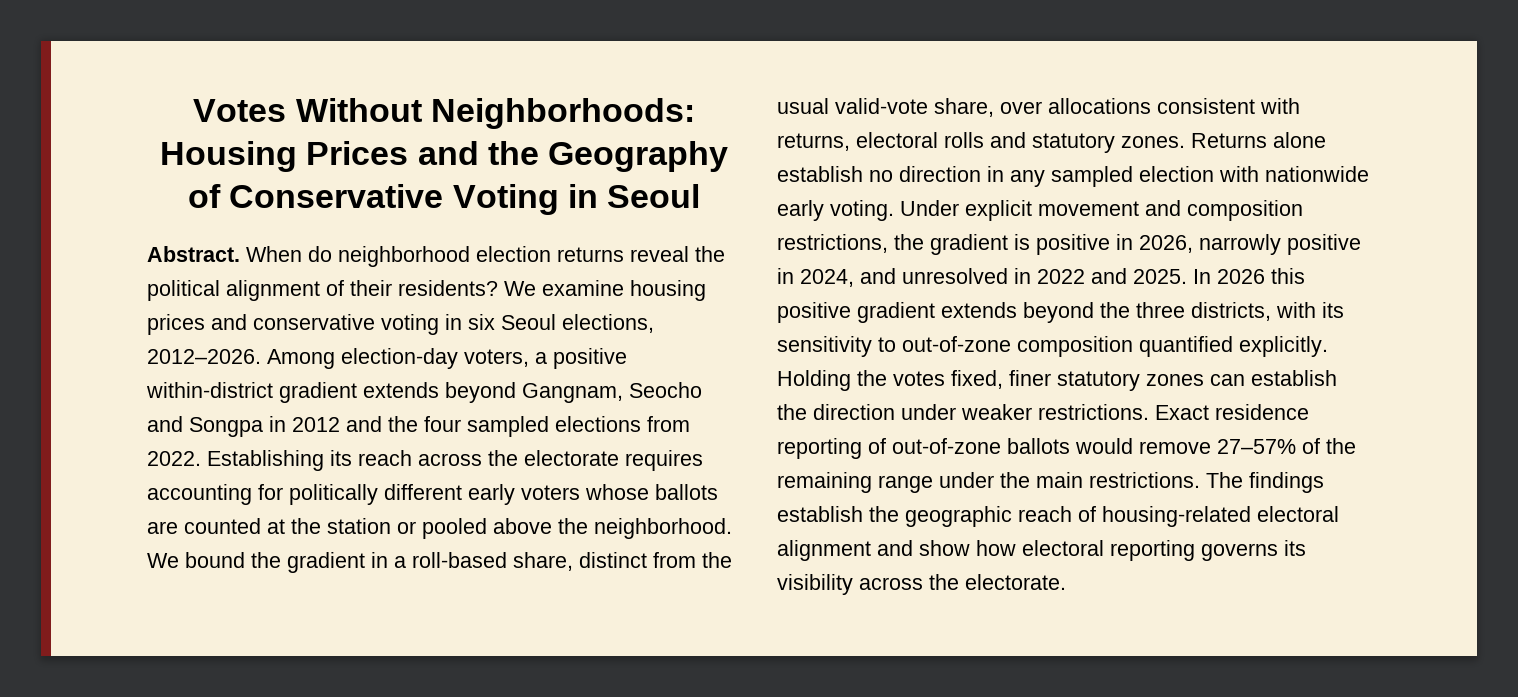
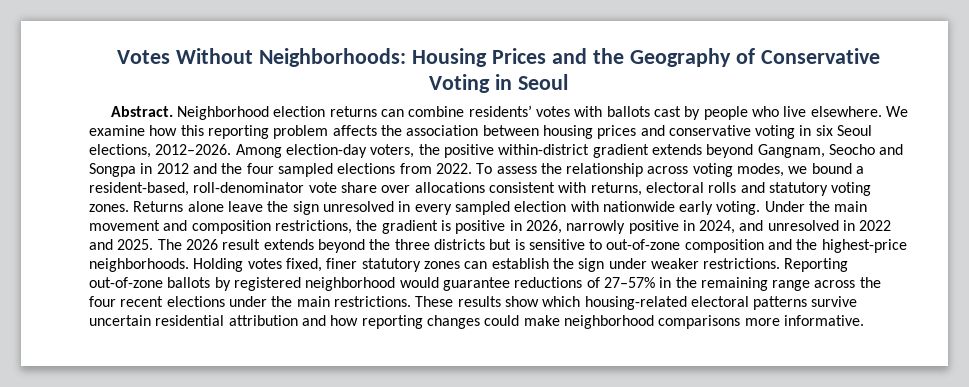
[246,246,725,267] [147,280,624,301] When do neighborhood election returns reveal the political alignment of their residents? We examine -> [177,105,908,120] [89,125,539,139] Neighborhood election returns can combine residents’ votes with ballots cast by people who live elsewhere. We examine how this reporting problem affects the association between
[535,352,547,364] a -> [418,144,440,155] the
[207,450,703,471] [147,484,718,505] [147,518,732,539] [147,552,732,573] [777,98,994,117] Establishing its reach across the electorate requires accounting for politically different early voters whose ballots are counted at the station or pooled above the neighborhood. We bound the gradient in a roll-based share, distinct from the usual valid-vote share, -> [476,163,865,177] [89,182,377,196] To assess the relationship across voting modes, we bound a resident-based, roll-denominator vote share
(1115, 143) none -> [831,182,872,196] voting
[777,166,1045,187] establish no direction in any -> [227,201,452,215] leave the sign unresolved in every
[965,200,1032,221] explicit -> [809,201,868,212] the main
[1193,268,1305,284] [777,302,1344,323] [777,336,1328,357] [777,370,887,391] In 2026 this positive gradient extends beyond the three districts, with its sensitivity to out-of-zone composition quantified explicitly. Holding the -> [157,239,907,253] [89,258,244,272] The 2026 result extends beyond the three districts but is sensitive to out-of-zone composition and the highest-price neighborhoods. Holding
[813,404,895,420] direction -> [578,258,605,272] sign
[1155,404,1309,420] [777,438,1356,459] [777,472,1324,493] [777,506,1339,527] [777,540,1306,561] [777,574,1066,595] Exact residence reporting of out-of-zone ballots would remove 27–57% of the remaining range under the main restrictions. The findings establish the geographic reach of housing-related electoral alignment and show how electoral reporting governs its visibility across the electorate. -> [784,258,849,272] [89,277,881,291] [89,296,858,310] [89,315,864,329] Reporting out-of-zone ballots by registered neighborhood would guarantee reductions of 27–57% in the remaining range across the four recent elections under the main restrictions. These results show which housing-related electoral patterns survive uncertain residential attribution and how reporting changes could make neighborhood comparisons more informative.

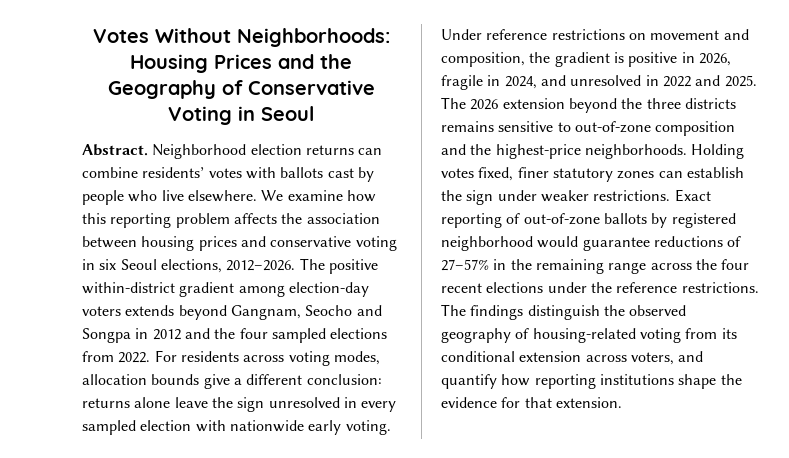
[235,144,649,158] Among election-day voters, the positive within-district gradient -> [299,258,378,274] [82,282,369,297] [82,306,121,316] The positive within-district gradient among election-day voters
[476,163,865,177] [89,182,872,196] [89,201,184,212] To assess the relationship across voting modes, we bound a resident-based, roll-denominator vote share over allocations consistent with returns, electoral rolls and statutory voting zones. Returns -> [154,350,380,366] [82,374,382,389] [82,398,130,408] For residents across voting modes, allocation bounds give a different conclusion: returns
[809,201,868,212] [89,220,352,234] the main movement and composition restrictions, -> [486,29,749,40] [441,52,525,67] reference restrictions on movement and composition,
[566,220,679,234] narrowly positive -> [441,75,483,90] fragile
[222,239,314,250] result extends -> [502,98,565,109] extension
[489,239,525,250] but is -> [441,121,494,132] remains
[784,258,849,272] Reporting -> [674,189,711,202] [441,213,521,228] Exact reporting of
[296,296,858,310] [89,315,864,329] main restrictions. These results show which housing-related electoral patterns survive uncertain residential attribution and how reporting changes could make neighborhood comparisons more informative. -> [616,282,759,293] [441,304,687,320] [441,328,737,343] [441,351,704,365] [441,374,742,389] [441,397,622,408] reference restrictions. The findings distinguish the observed geography of housing-related voting from its conditional extension across voters, and quantify how reporting institutions shape the evidence for that extension.

